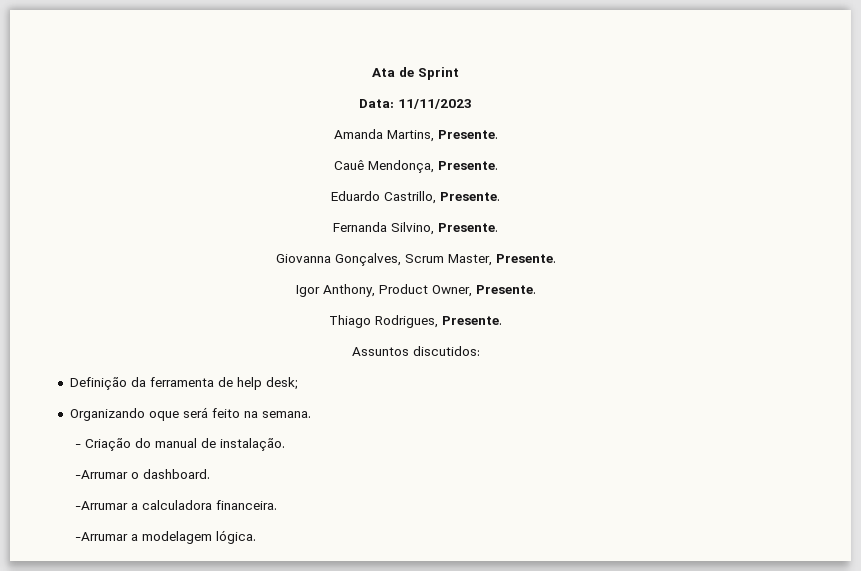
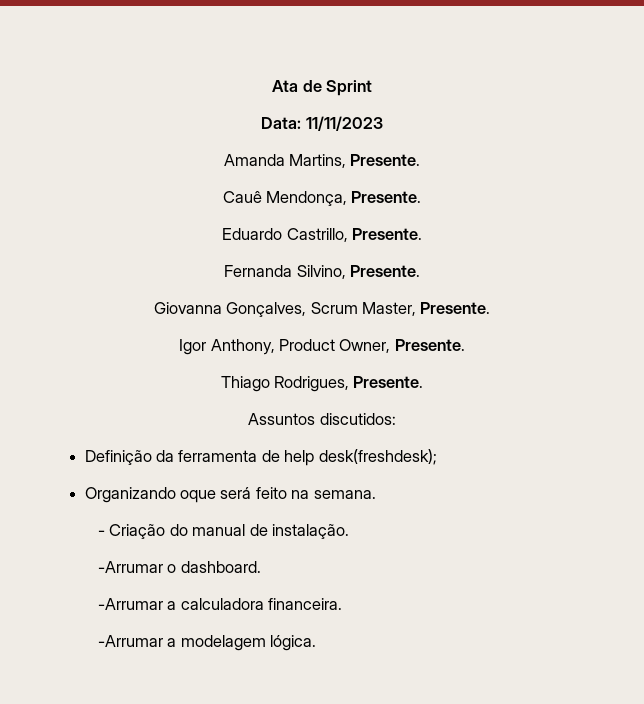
[265,377,298,390] desk; -> [318,449,437,465] desk(freshdesk);

